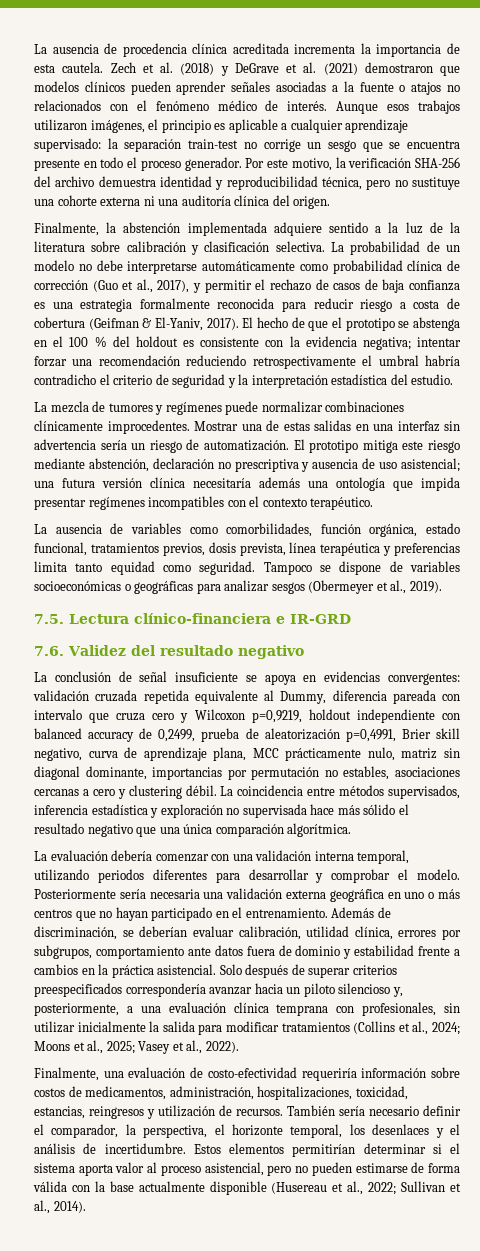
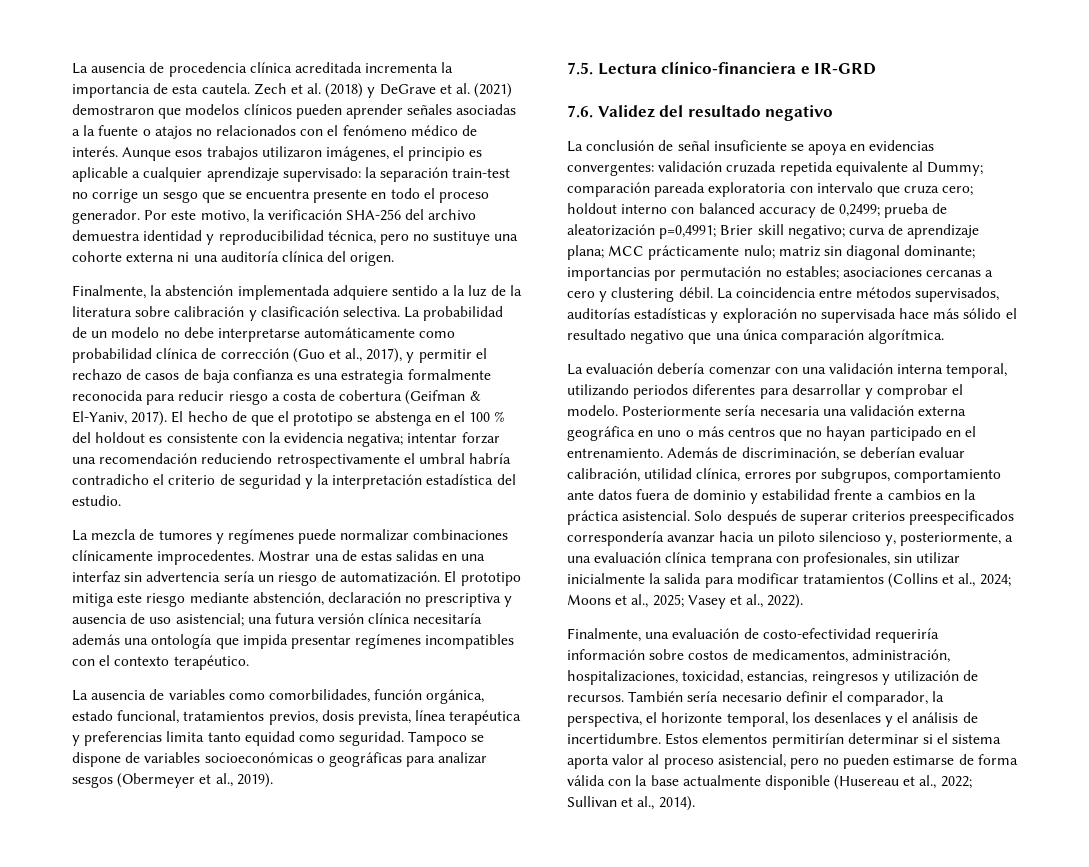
[280,690,460,704] [34,709,435,723] Dummy, diferencia pareada con intervalo que cruza cero y Wilcoxon p=0,9219, holdout independiente -> [927,162,984,176] [567,182,974,197] [567,203,668,214] Dummy; comparación pareada exploratoria con intervalo que cruza cero; holdout interno
[158,729,196,742] 0,2499, -> [839,204,881,217] 0,2499;
[345,729,396,742] p=0,4991, -> [659,225,717,239] p=0,4991;
[34,748,82,761] negativo, -> [787,225,845,239] negativo;
[213,747,247,761] plana, -> [567,245,604,260] plana;
[367,747,395,761] nulo, -> [743,245,775,259] nulo;
[85,766,147,780] dominante, -> [904,245,976,259] dominante;
[343,766,390,780] estables, -> [785,266,839,280] estables;
[34,804,148,815] inferencia estadística -> [567,308,707,319] auditorías estadísticas

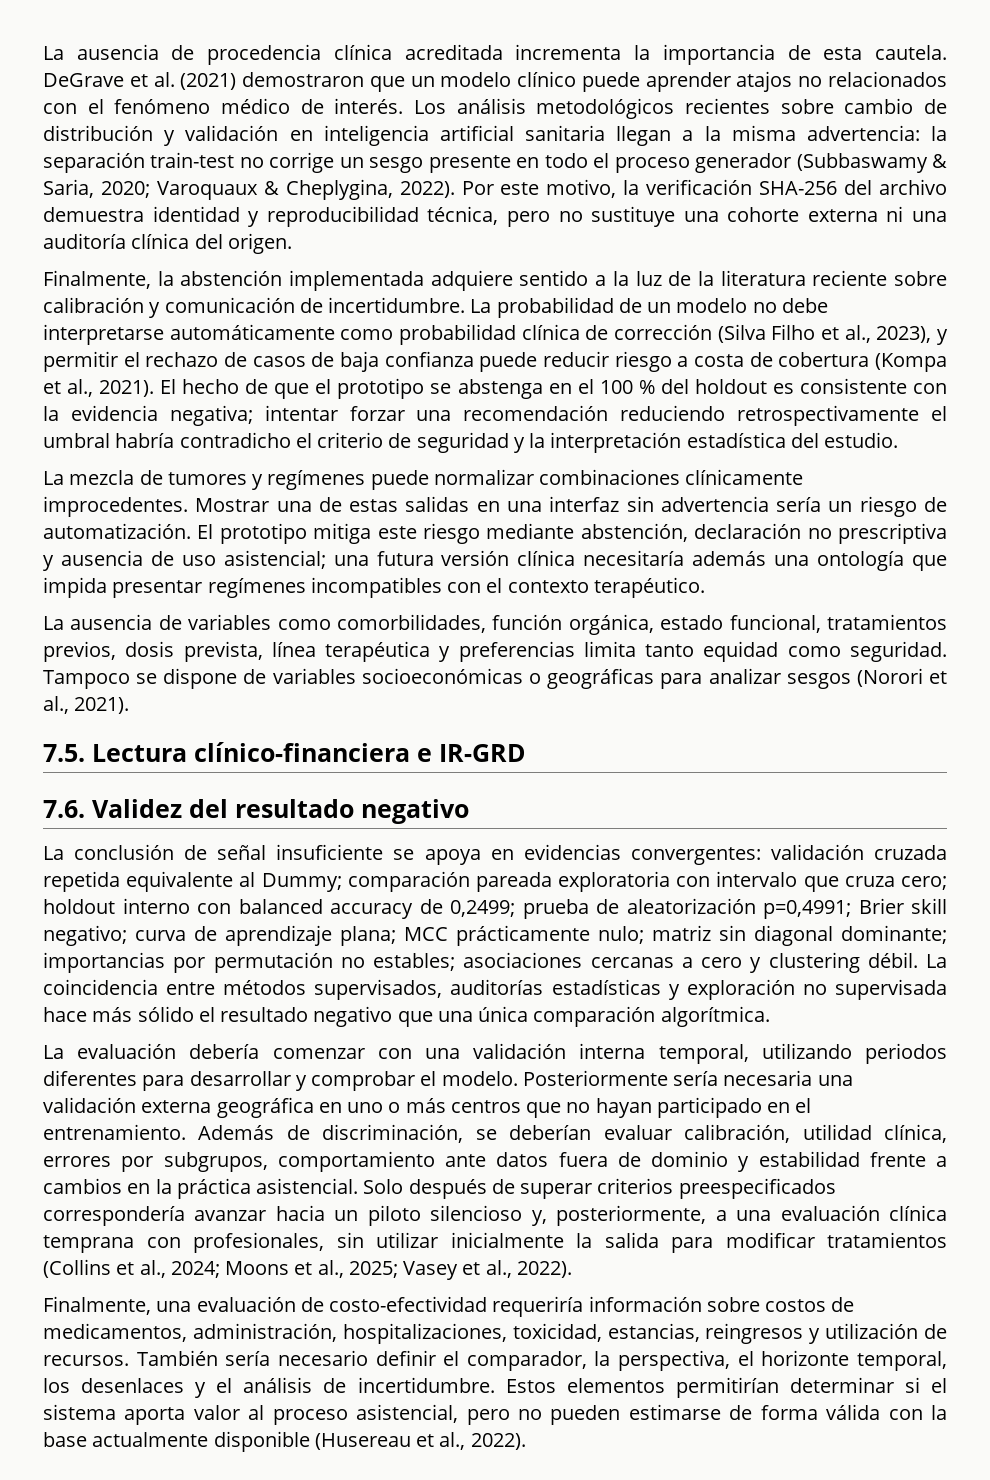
[253,83,376,98] Zech et al. (2018) y -> (948, 52) none
[185,104,517,119] [72,125,151,136] modelos clínicos pueden aprender señales asociadas a la fuente o -> [410,71,731,92] un modelo clínico puede aprender
[122,146,483,161] [72,167,361,182] Aunque esos trabajos utilizaron imágenes, el principio es aplicable a cualquier aprendizaje supervisado: -> [414,98,947,119] [43,125,920,146] Los análisis metodológicos recientes sobre cambio de distribución y validación en inteligencia artificial sanitaria llegan a la misma advertencia:
[201,189,311,203] que se encuentra -> (424, 165) none
[72,209,140,224] generador. -> [695,153,947,173] [43,179,455,200] generador (Subbaswamy & Saria, 2020; Varoquaux & Cheplygina, 2022).
(132, 311) none -> [812,270,888,286] reciente
[260,306,400,317] clasificación selectiva. -> [164,297,466,313] comunicación de incertidumbre.
[292,348,403,363] (Guo et al., 2017), -> [717,324,932,343] (Silva Filho et al., 2023),
[297,369,491,384] [72,390,176,405] es una estrategia formalmente reconocida para -> [479,352,538,372] puede
[405,390,481,405] [72,411,168,426] (Geifman & El-Yaniv, 2017). -> [874,353,947,372] [43,379,155,397] (Kompa et al., 2021).
[117,773,273,788] (Obermeyer et al., 2019). -> [856,668,947,687] [43,696,130,714] (Norori et al., 2021).
[940,776,972,789] [567,796,695,811] 2022; Sullivan et al., 2014). -> [470,1433,526,1450] 2022).

